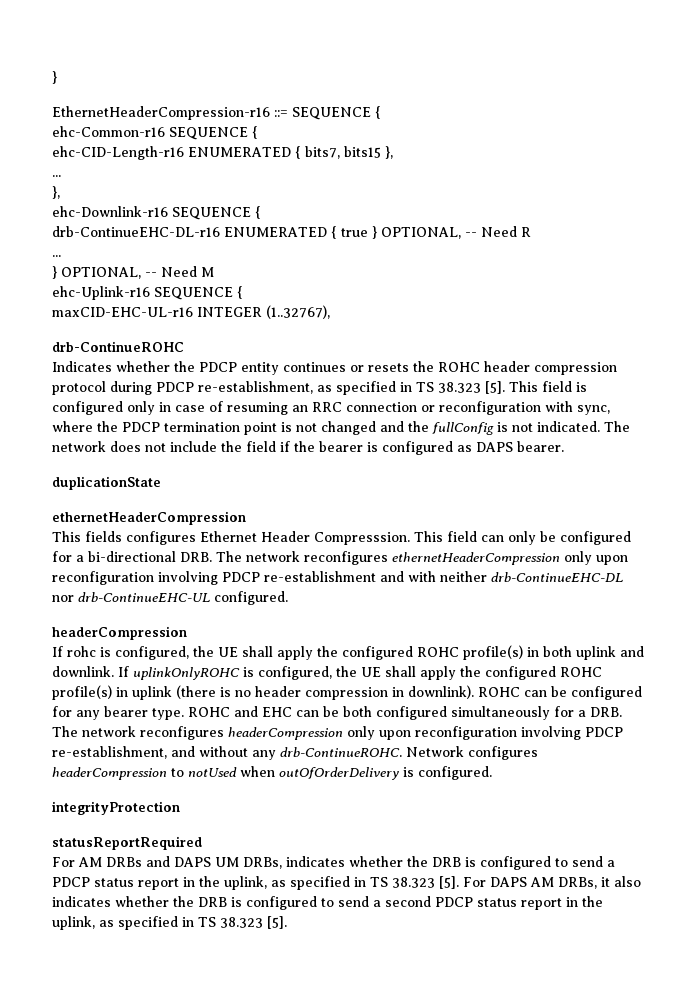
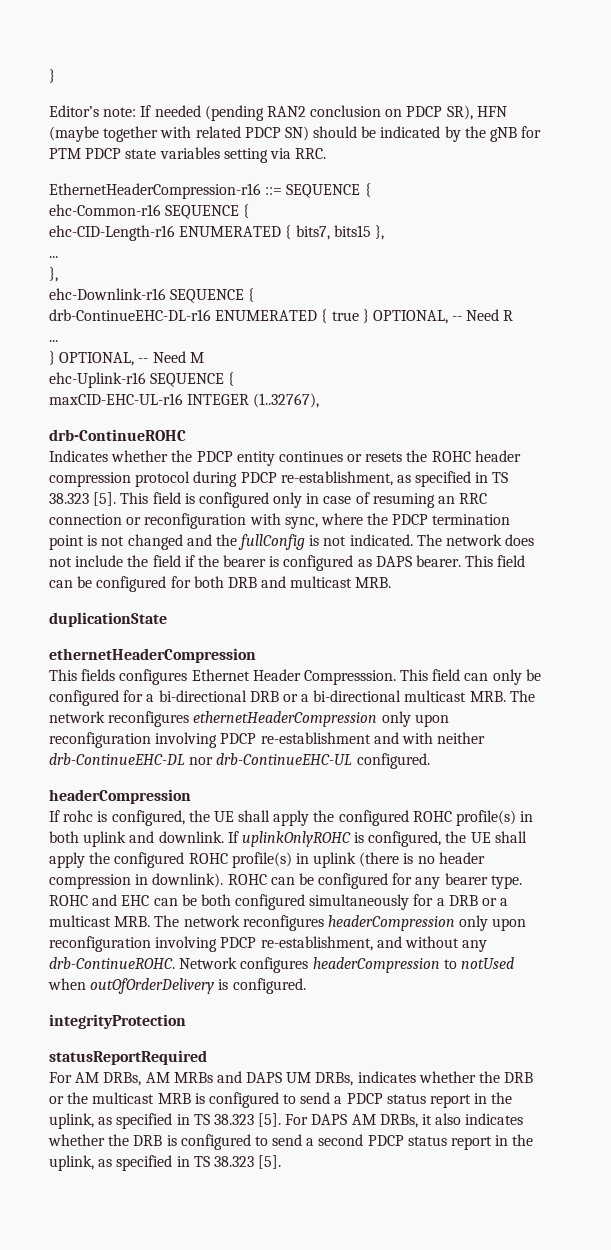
[52,71,57,84] } -> [49,69,55,83] [49,105,507,121] [49,126,542,142] [49,147,327,163] } // Editor’s note: If needed (pending RAN2 conclusion on PDCP SR), HFN (maybe together with related PDCP SN) should be indicated by the gNB for PTM PDCP state variables setting via RRC.
(564, 446) none -> [465,555,526,567] [49,576,392,592] This field can be configured for both DRB and multicast MRB.
[180,552,212,562] DRB. -> [249,690,506,702] DRB or a bi-directional multicast MRB.
[590,707,622,717] DRB. -> [448,895,509,906] [49,915,151,927] DRB or a multicast MRB.
[106,857,142,867] DRBs -> [103,1072,213,1086] DRBs, AM MRBs
(461, 862) none -> [49,1092,191,1104] or the multicast MRB

